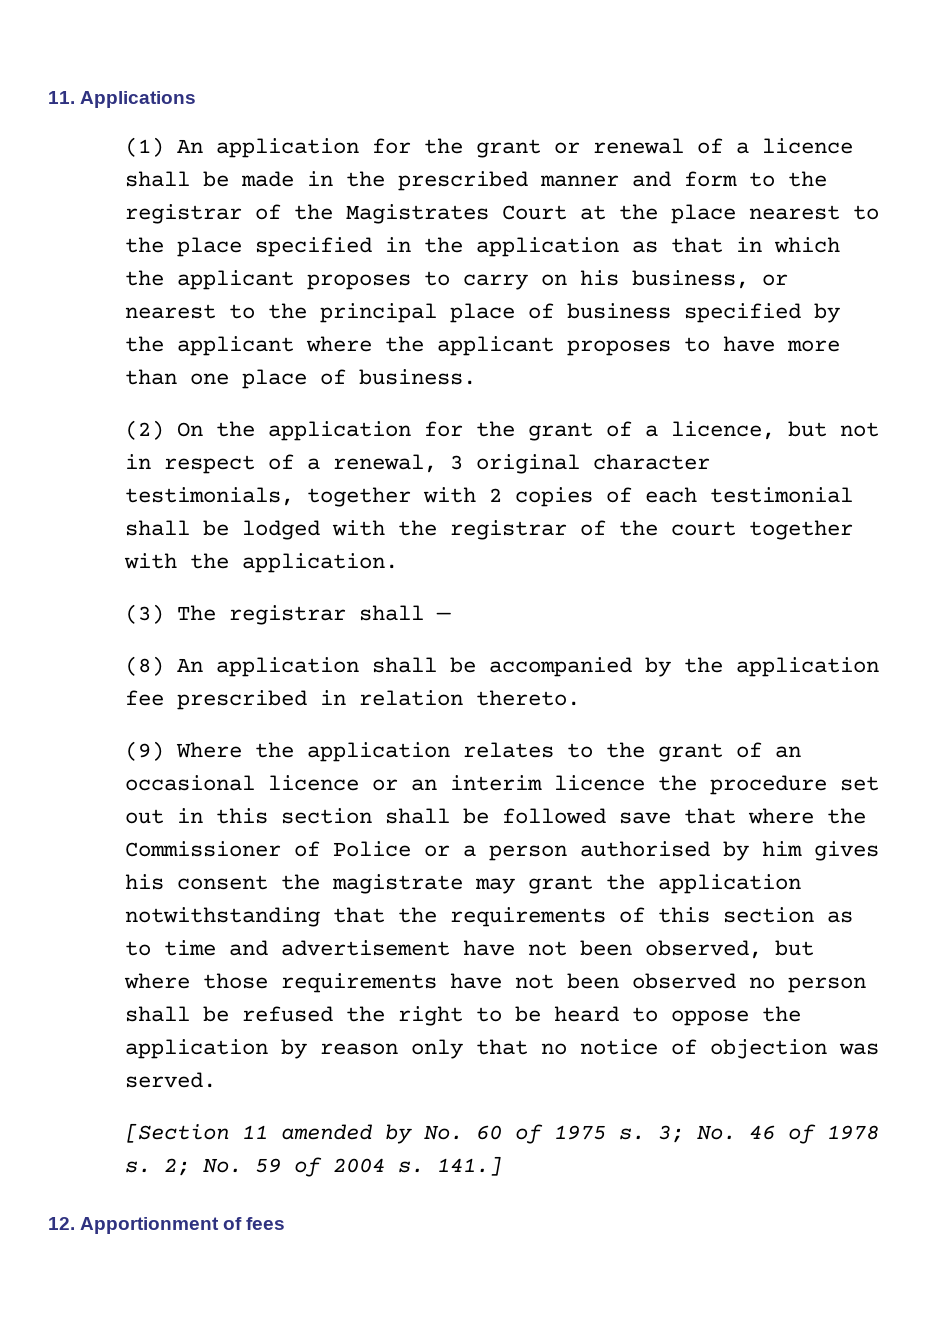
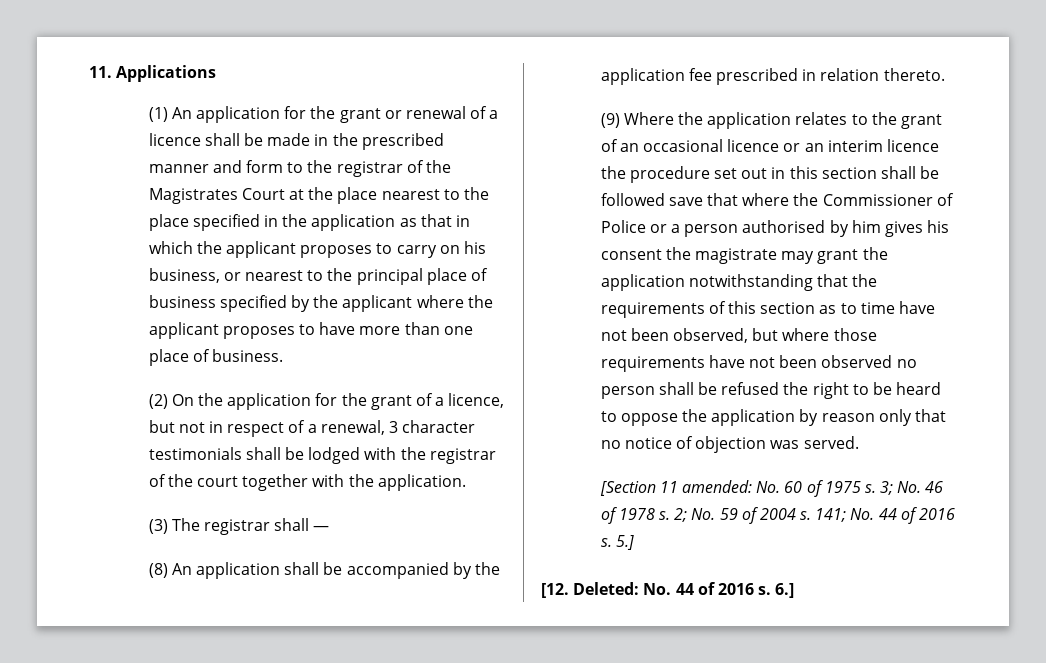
[476,454,711,474] [125,487,854,507] original character testimonials, together with 2 copies of each testimonial -> [402,420,476,433] [148,447,242,460] character testimonials
[229,940,451,956] and advertisement -> (895, 308) none
[281,1124,413,1144] amended by -> [682,480,753,493] amended:
[437,1156,503,1176] [48,1217,286,1234] 141.] // 12. Apportionment of fees -> [815,507,956,524] [600,535,634,550] [541,582,795,598] 141; No. 44 of 2016 s. 5.] // [12. Deleted: No. 44 of 2016 s. 6.]

